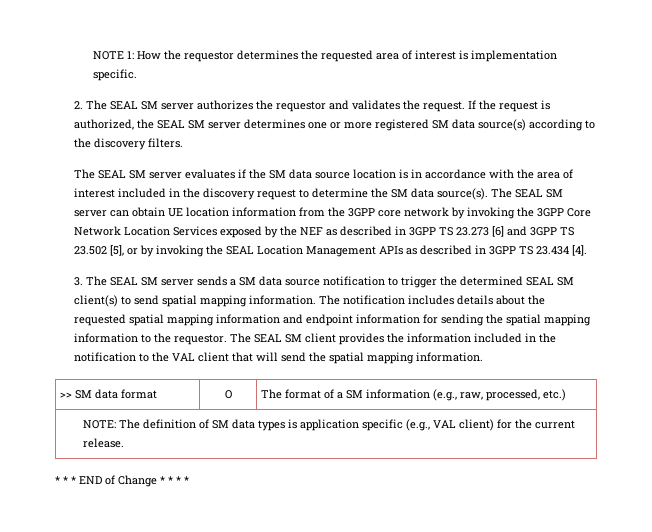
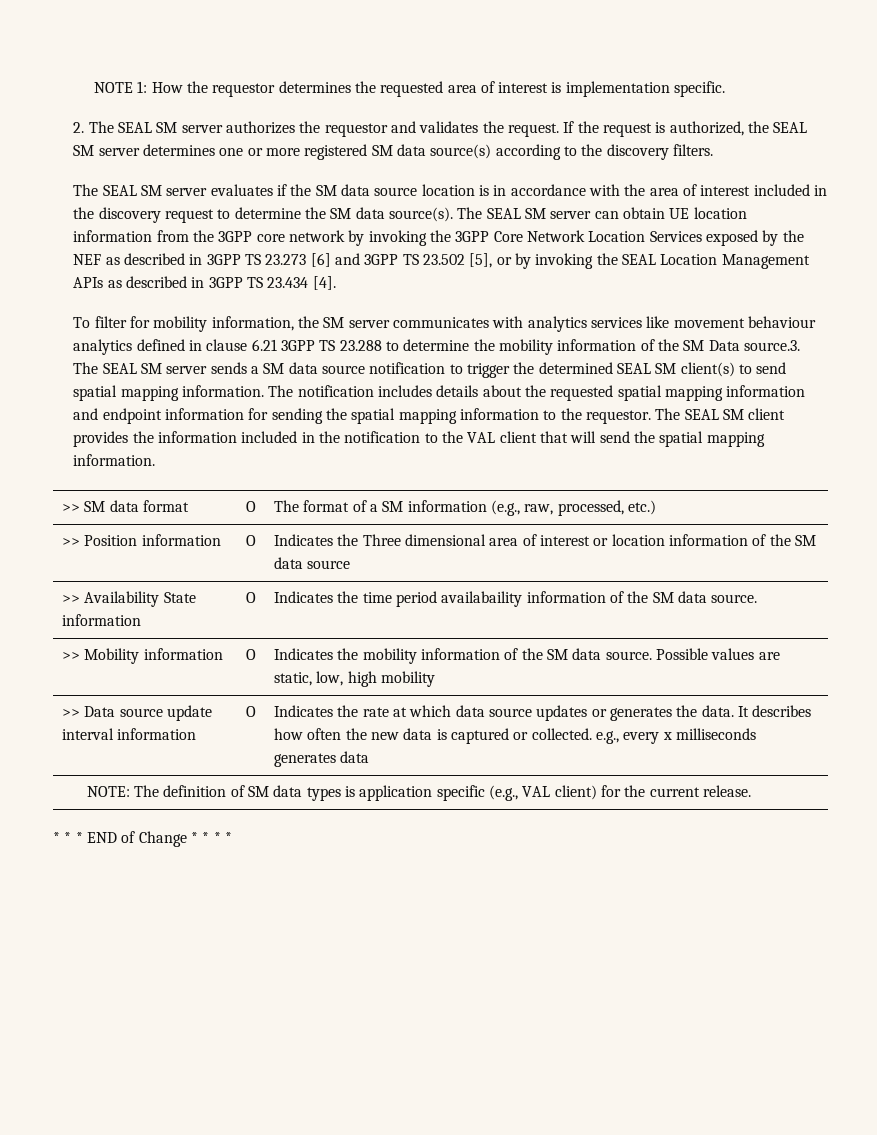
[74,277,84,286] 3. -> [73,316,816,332] [73,339,800,355] To filter for mobility information, the SM server communicates with analytics services like movement behaviour analytics defined in clause 6.21 3GPP TS 23.288 to determine the mobility information of the SM Data source.3.
(566, 395) none -> [62,534,221,546] [246,535,256,546] [274,534,817,546] [274,557,351,569] [62,591,196,607] [62,614,142,626] [246,592,256,603] [274,591,758,607] [62,648,223,664] [246,649,256,660] [274,648,780,664] [274,671,436,687] [62,705,213,721] [62,728,197,740] [246,706,256,717] [274,705,812,721] [274,728,757,744] [274,751,370,767] // >> Position information | O | Indicates the Three dimensional area of interest or location information of the SM data source // >> Availability State information | O | Indicates the time period availabaility information of the SM data source. // >> Mobility information | O | Indicates the mobility information of the SM data source. Possible values are static, low, high mobility // >> Data source update interval information | O | Indicates the rate at which data source updates or generates the data. It describes how often the new data is captured or collected. e.g., every x milliseconds generates data

